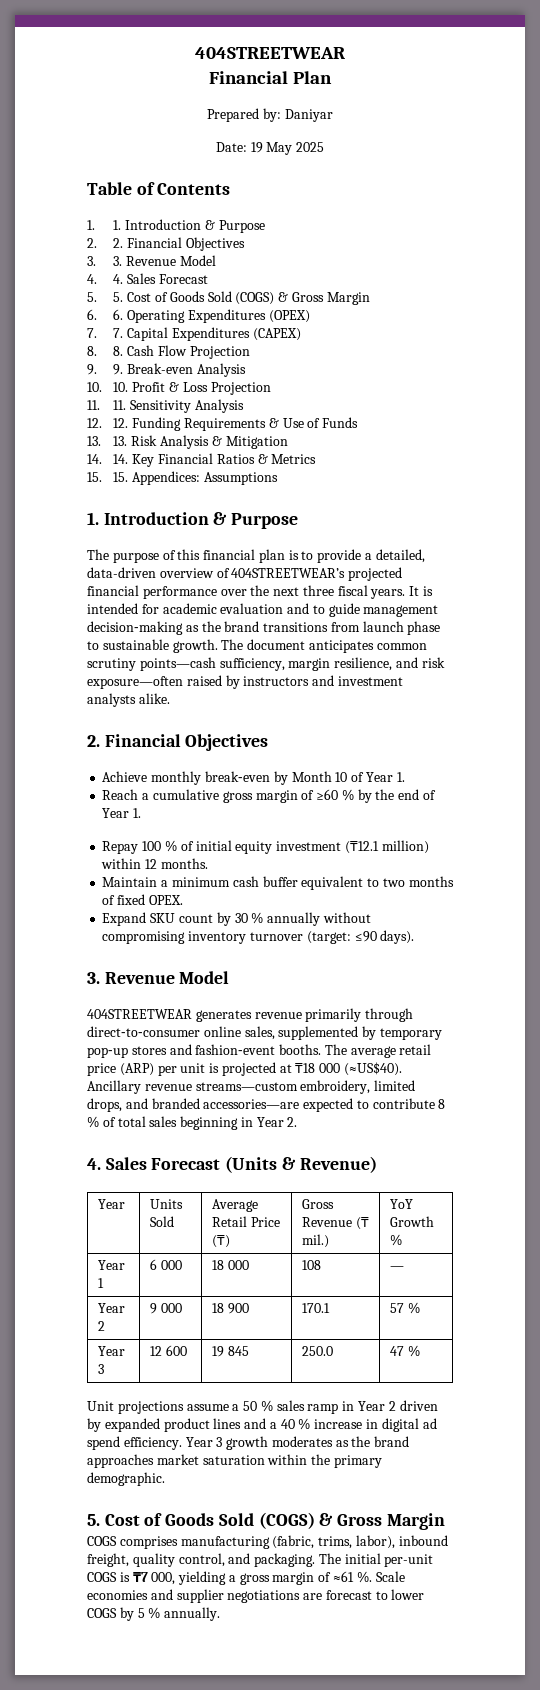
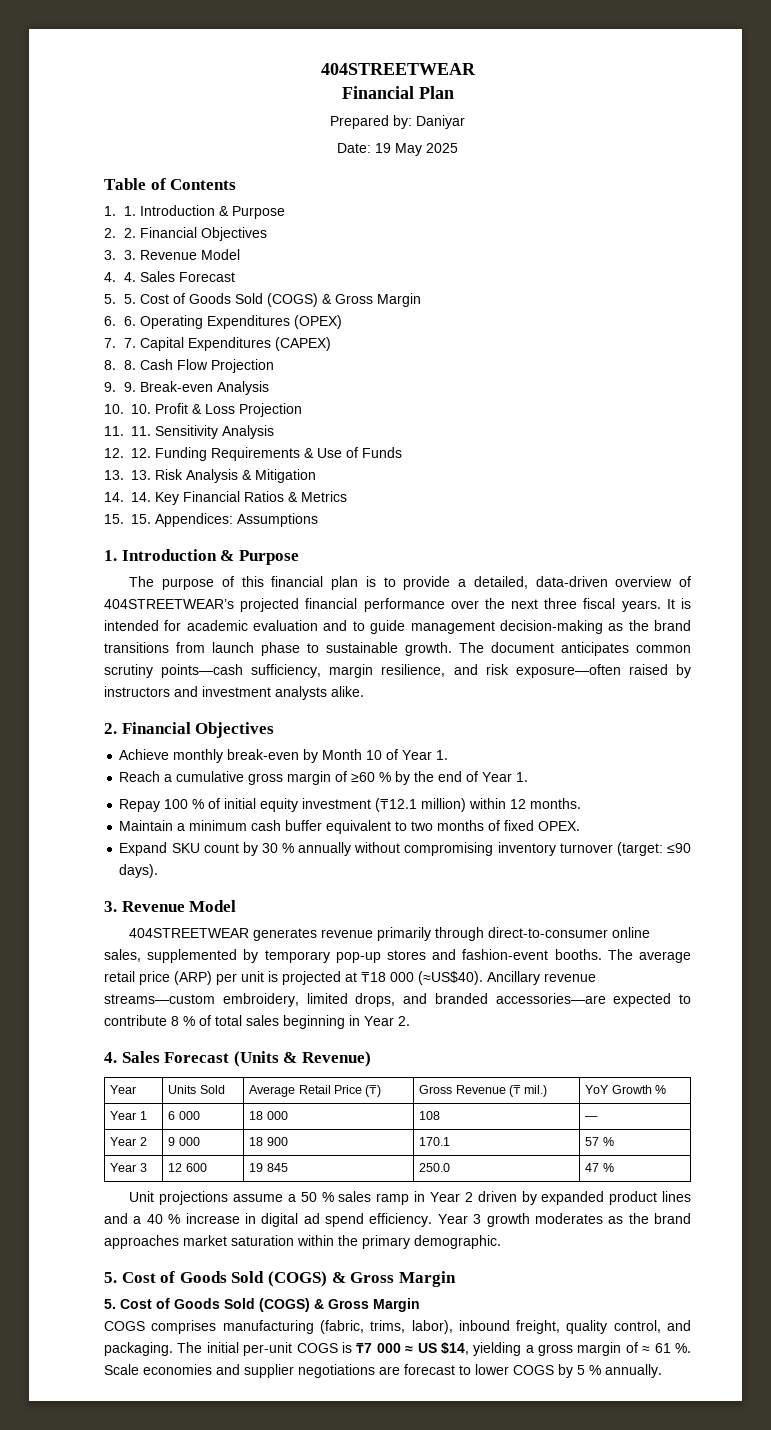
(445, 1521) none -> [104,1298,420,1312] // 5. Cost of Goods Sold (COGS) & Gross Margin
[151,1572,176,1585] 000, -> [376,1342,469,1355] 000 ≈ US $14,
[333,1571,355,1582] ≈61 -> [642,1343,671,1353] ≈ 61

